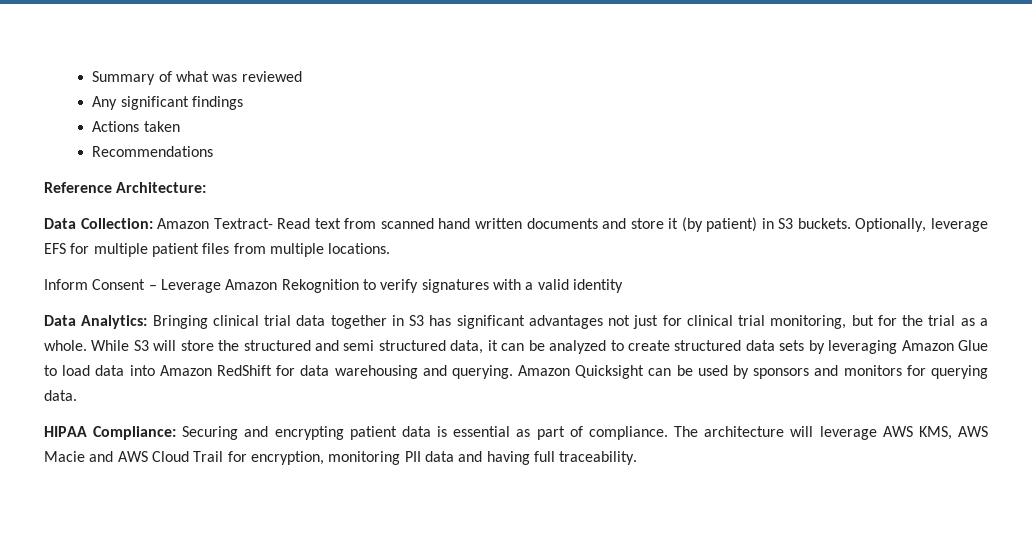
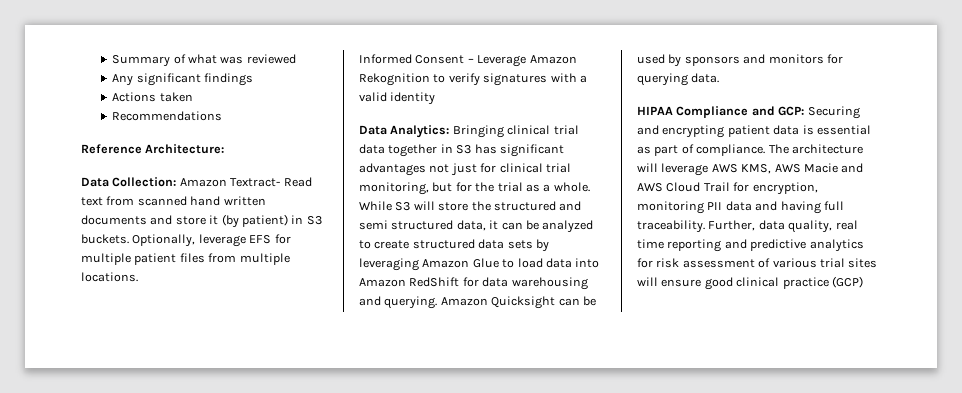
[44,279,88,290] Inform -> [359,54,412,64] Informed
[93,426,177,440] Compliance: -> [676,106,805,118] Compliance and GCP:
(638, 458) none -> [708,220,858,233] [637,239,864,252] [637,258,878,268] [637,276,863,290] Further, data quality, real time reporting and predictive analytics for risk assessment of various trial sites will ensure good clinical practice (GCP)

